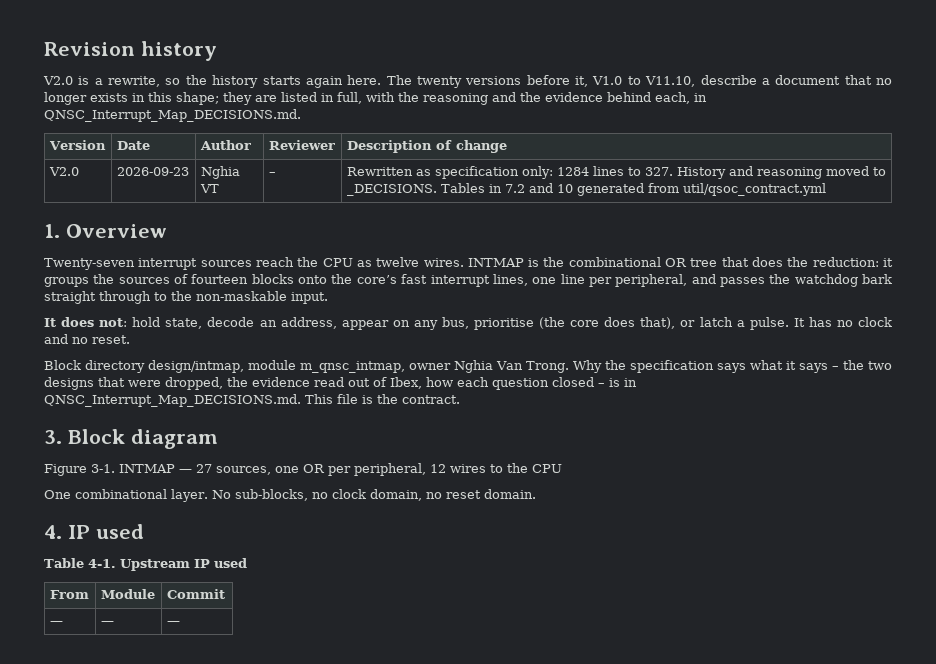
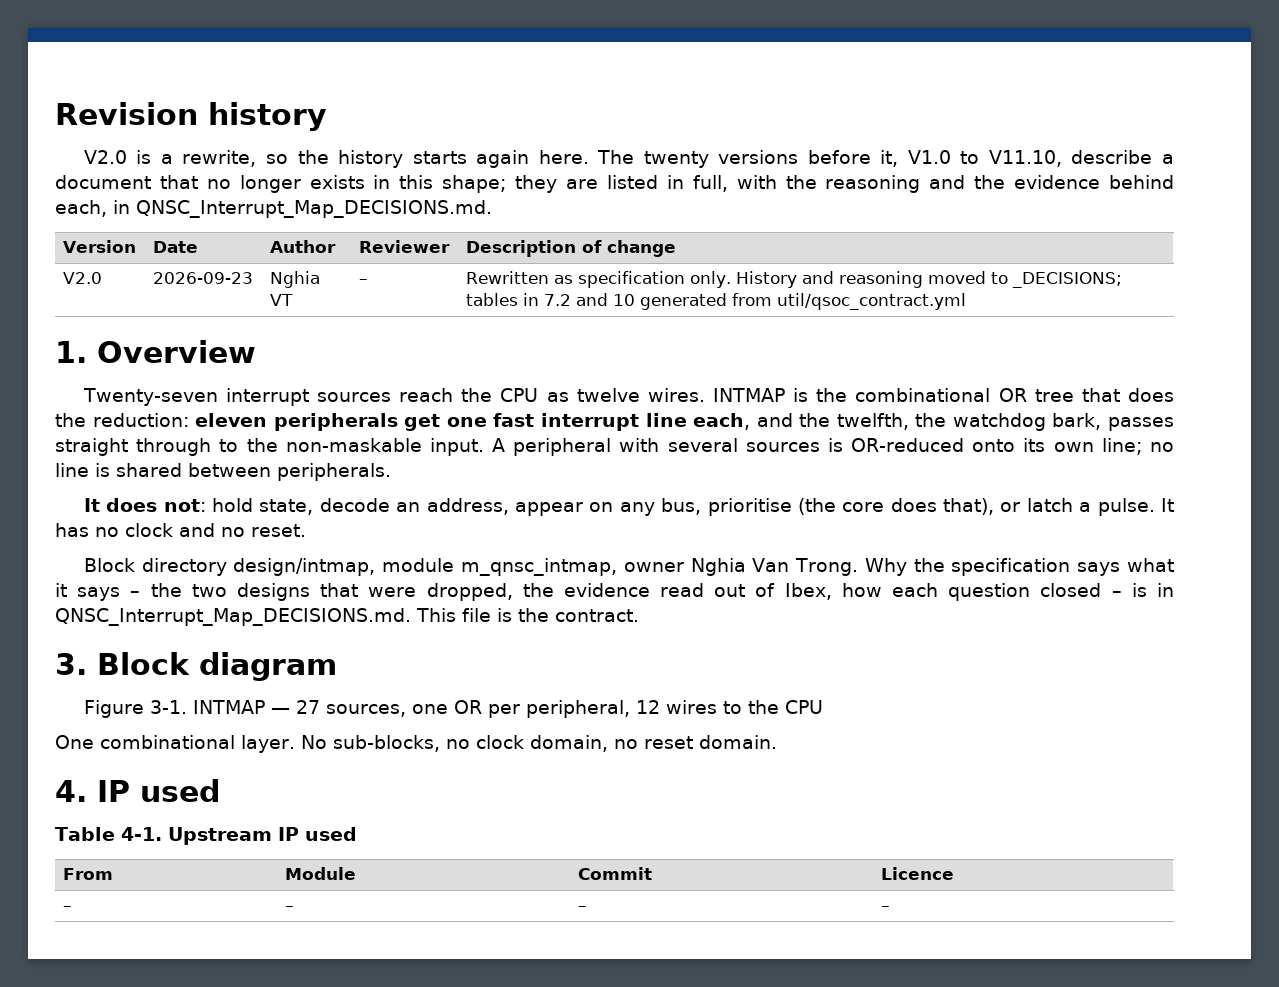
[521,166,673,179] only: 1284 lines to 327. -> [690,271,732,288] only.
[346,183,485,196] _DECISIONS. Tables -> [1012,272,1123,288] [466,293,519,306] _DECISIONS; tables
[882,258,893,267] [44,274,893,287] it groups the sources of fourteen blocks onto the core’s fast interrupt lines, one line per peripheral, and passes the watchdog bark -> [195,413,1174,431] eleven peripherals get one fast interrupt line each, and the twelfth, the watchdog bark, passes
(328, 298) none -> [492,438,1174,456] [55,463,391,481] A peripheral with several sources is OR-reduced onto its own line; no line is shared between peripherals.
[49,621,63,625] [100,621,114,625] [166,621,180,625] // — | — | — -> [881,867,955,880] [63,906,73,911] [285,906,295,911] [578,906,588,911] [881,906,891,911] | Licence // – | – | – | –

